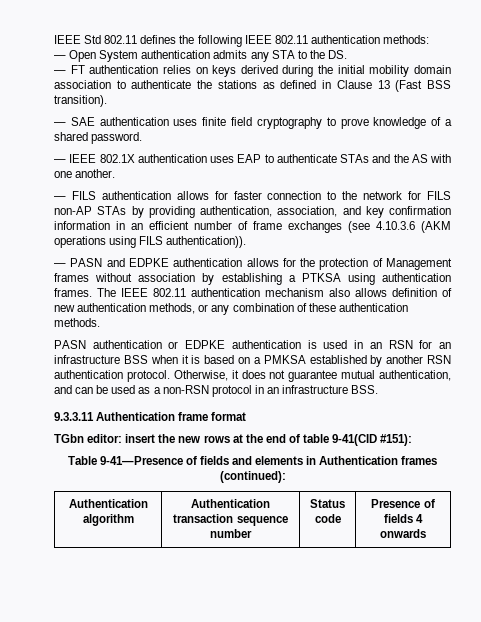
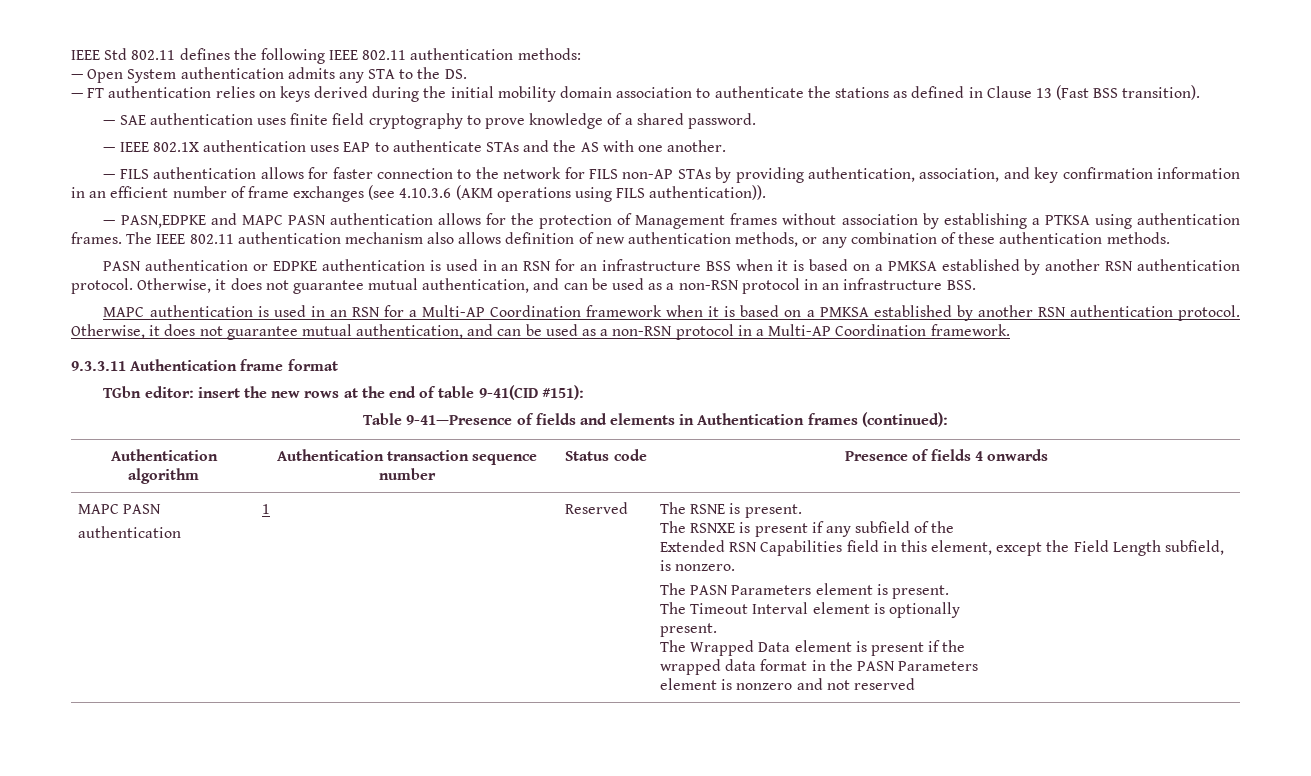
[70,258,169,267] PASN and EDPKE -> [120,213,326,228] PASN,EDPKE and MAPC PASN
(379, 389) none -> [103,305,1240,321] [71,324,1010,340] // MAPC authentication is used in an RSN for a Multi-AP Coordination framework when it is based on a PMKSA established by another RSN authentication protocol. Otherwise, it does not guarantee mutual authentication, and can be used as a non-RSN protocol in a Multi-AP Coordination framework.
(426, 533) none -> [77,504,162,514] [77,526,181,538] [261,504,270,514] [564,502,628,514] [659,502,802,518] [659,521,955,537] [659,540,1224,556] [659,560,736,571] [659,583,949,599] [659,602,960,618] [659,623,717,637] [659,640,966,656] [659,659,979,675] [659,678,915,690] // MAPC PASN // authentication | 1 | Reserved | The RSNE is present. // The RSNXE is present if any subfield of the // Extended RSN Capabilities field in this element, except the Field Length subfield, is nonzero. // The PASN Parameters element is present. // The Timeout Interval element is optionally // present. // The Wrapped Data element is present if the // wrapped data format in the PASN Parameters // element is nonzero and not reserved

